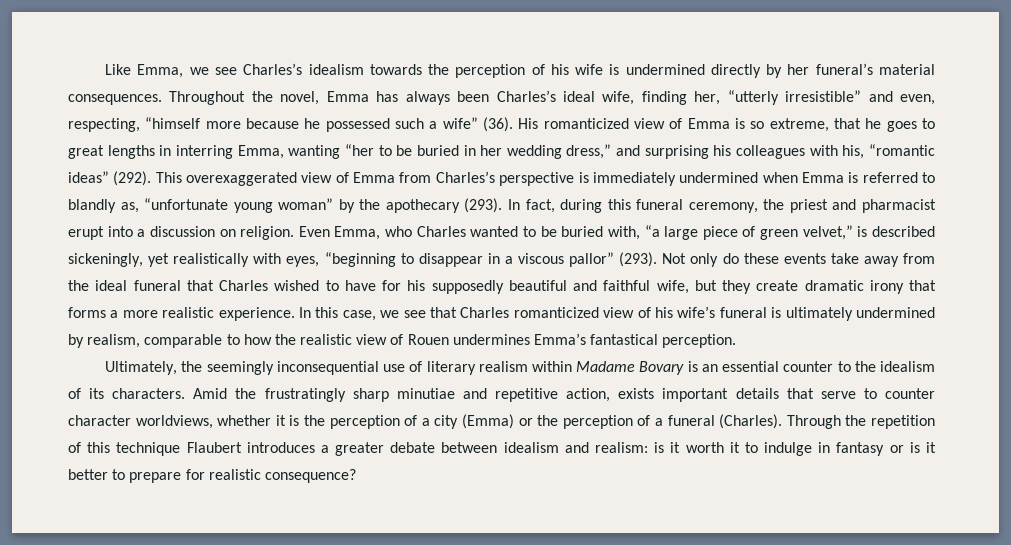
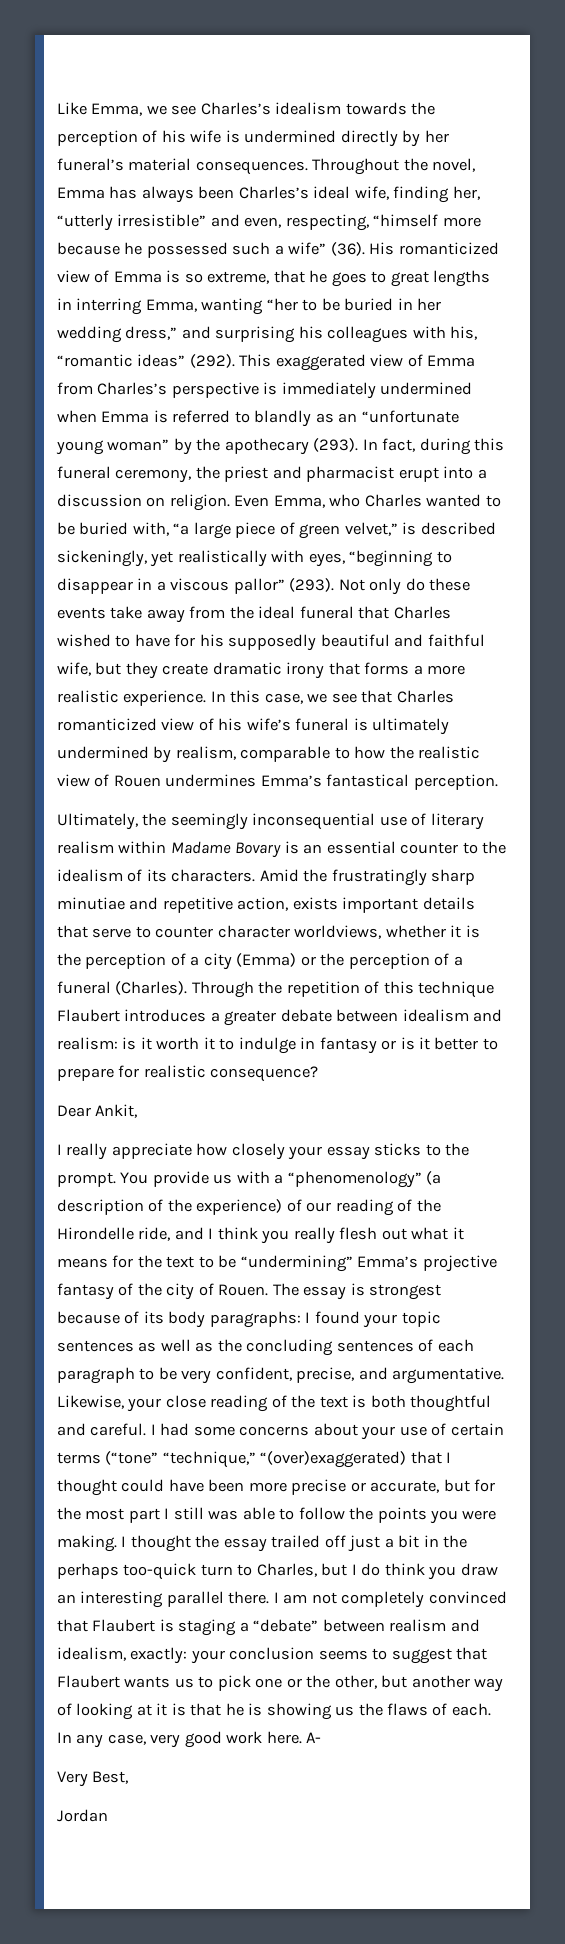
[186,172,298,186] overexaggerated -> [275,354,366,371] exaggerated
[120,202,139,213] as, -> [315,413,358,423] as an
(356, 476) none -> [57,1104,138,1118] [57,1143,470,1160] [57,1171,442,1188] [57,1199,441,1216] [57,1227,464,1244] [57,1255,497,1272] [57,1283,442,1300] [57,1311,441,1328] [57,1339,474,1356] [57,1367,505,1384] [57,1395,492,1412] [57,1423,504,1440] [57,1451,452,1468] [57,1479,496,1496] [57,1507,497,1524] [57,1535,468,1552] [57,1563,498,1580] [57,1591,507,1608] [57,1619,480,1636] [57,1647,488,1664] [57,1675,504,1692] [57,1703,491,1720] [57,1731,322,1748] [57,1771,129,1787] [57,1809,108,1822] // Dear Ankit, // I really appreciate how closely your essay sticks to the prompt. You provide us with a “phenomenology” (a description of the experience) of our reading of the Hirondelle ride, and I think you really flesh out what it means for the text to be “undermining” Emma’s projective fantasy of the city of Rouen. The essay is strongest because of its body paragraphs: I found your topic sentences as well as the concluding sentences of each paragraph to be very confident, precise, and argumentative. Likewise, your close reading of the text is both thoughtful and careful. I had some concerns about your use of certain terms (“tone” “technique,” “(over)exaggerated) that I thought could have been more precise or accurate, but for the most part I still was able to follow the points you were making. I thought the essay trailed off just a bit in the perhaps too-quick turn to Charles, but I do think you draw an interesting parallel there. I am not completely convinced that Flaubert is staging a “debate” between realism and idealism, exactly: your conclusion seems to suggest that Flaubert wants us to pick one or the other, but another way of looking at it is that he is showing us the flaws of each. In any case, very good work here. A- // Very Best, // Jordan

